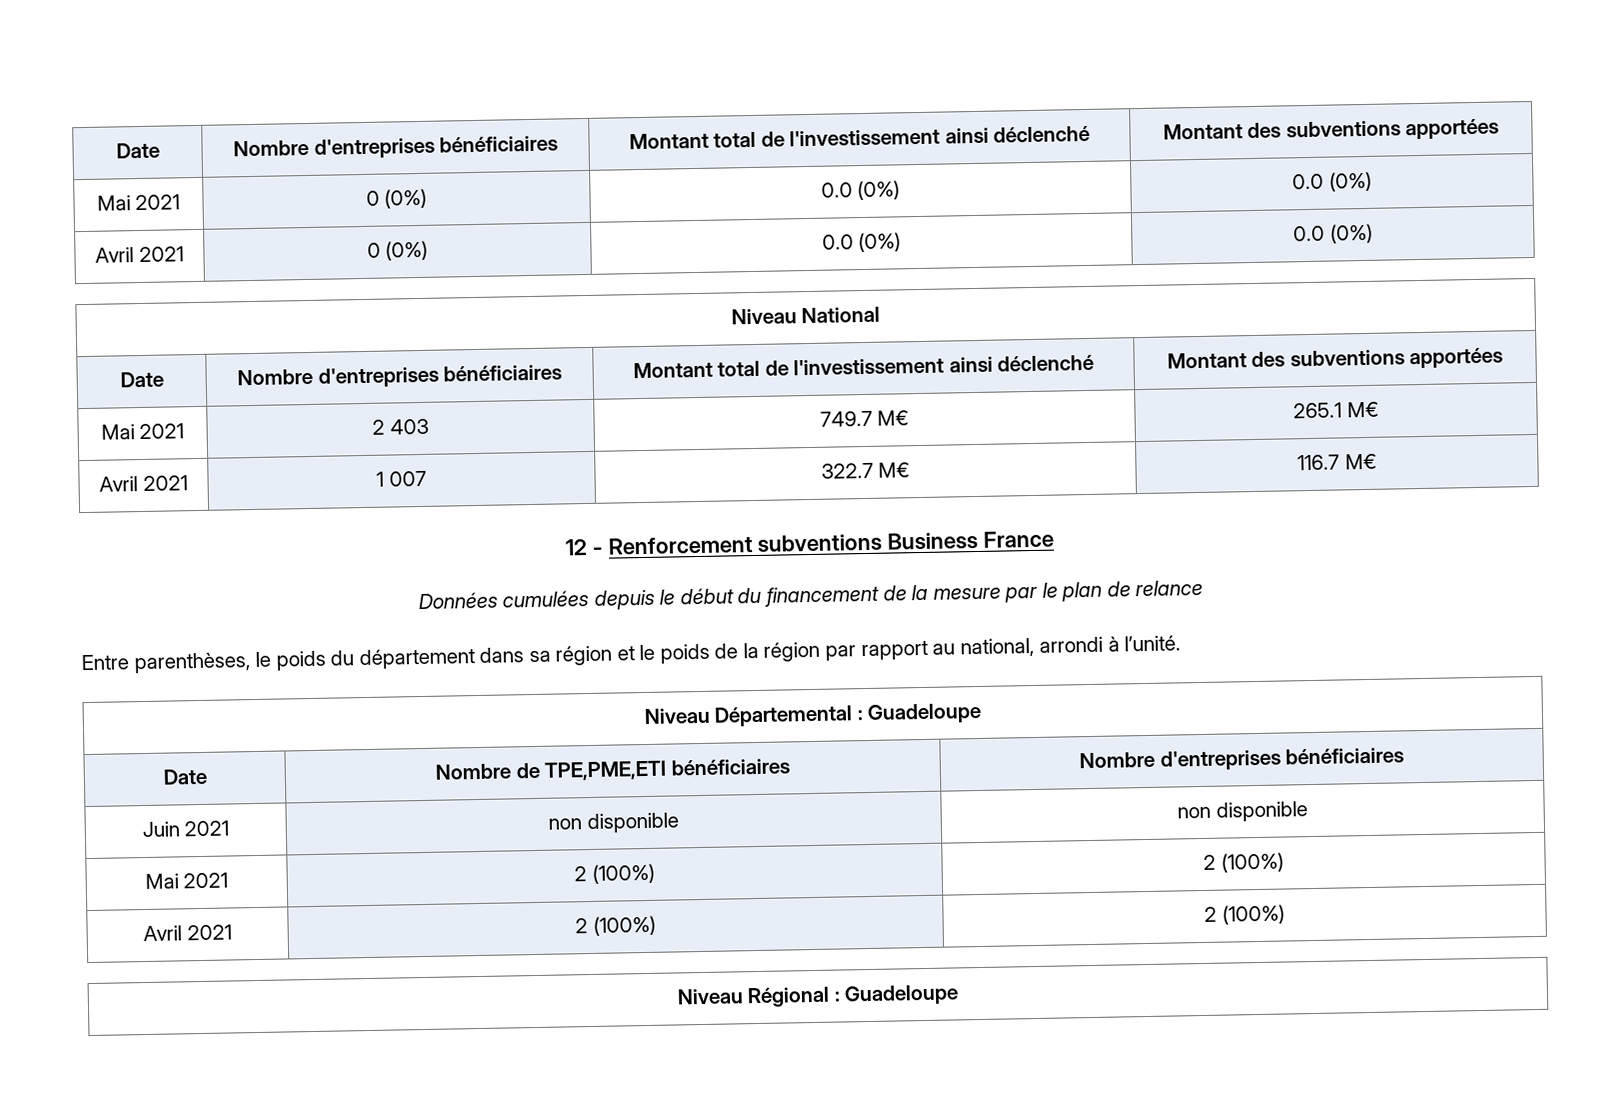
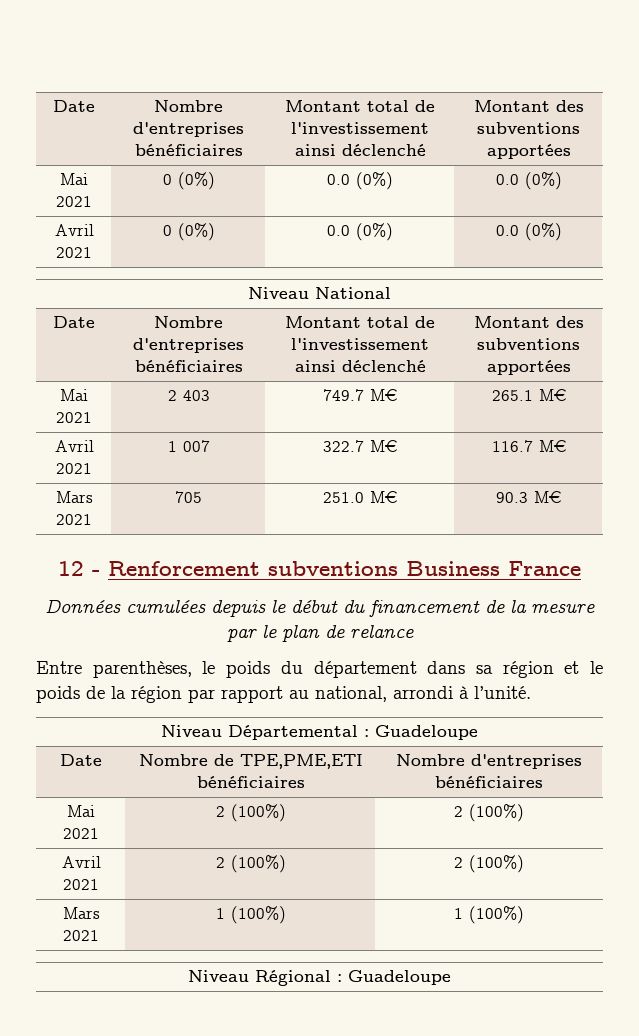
(1377, 461) none -> [55,491,93,503] [56,514,92,525] [175,491,202,503] [323,491,397,503] [496,491,561,503] // Mars 2021 | 705 | 251.0 M€ | 90.3 M€
[141,820,230,838] [548,812,679,834] [1177,801,1308,822] // Juin 2021 | non disponible | non disponible -> (543, 782) none
(1285, 914) none -> [62,907,100,919] [63,930,99,941] [215,906,286,924] [454,906,524,924] // Mars 2021 | 1 (100%) | 1 (100%)

